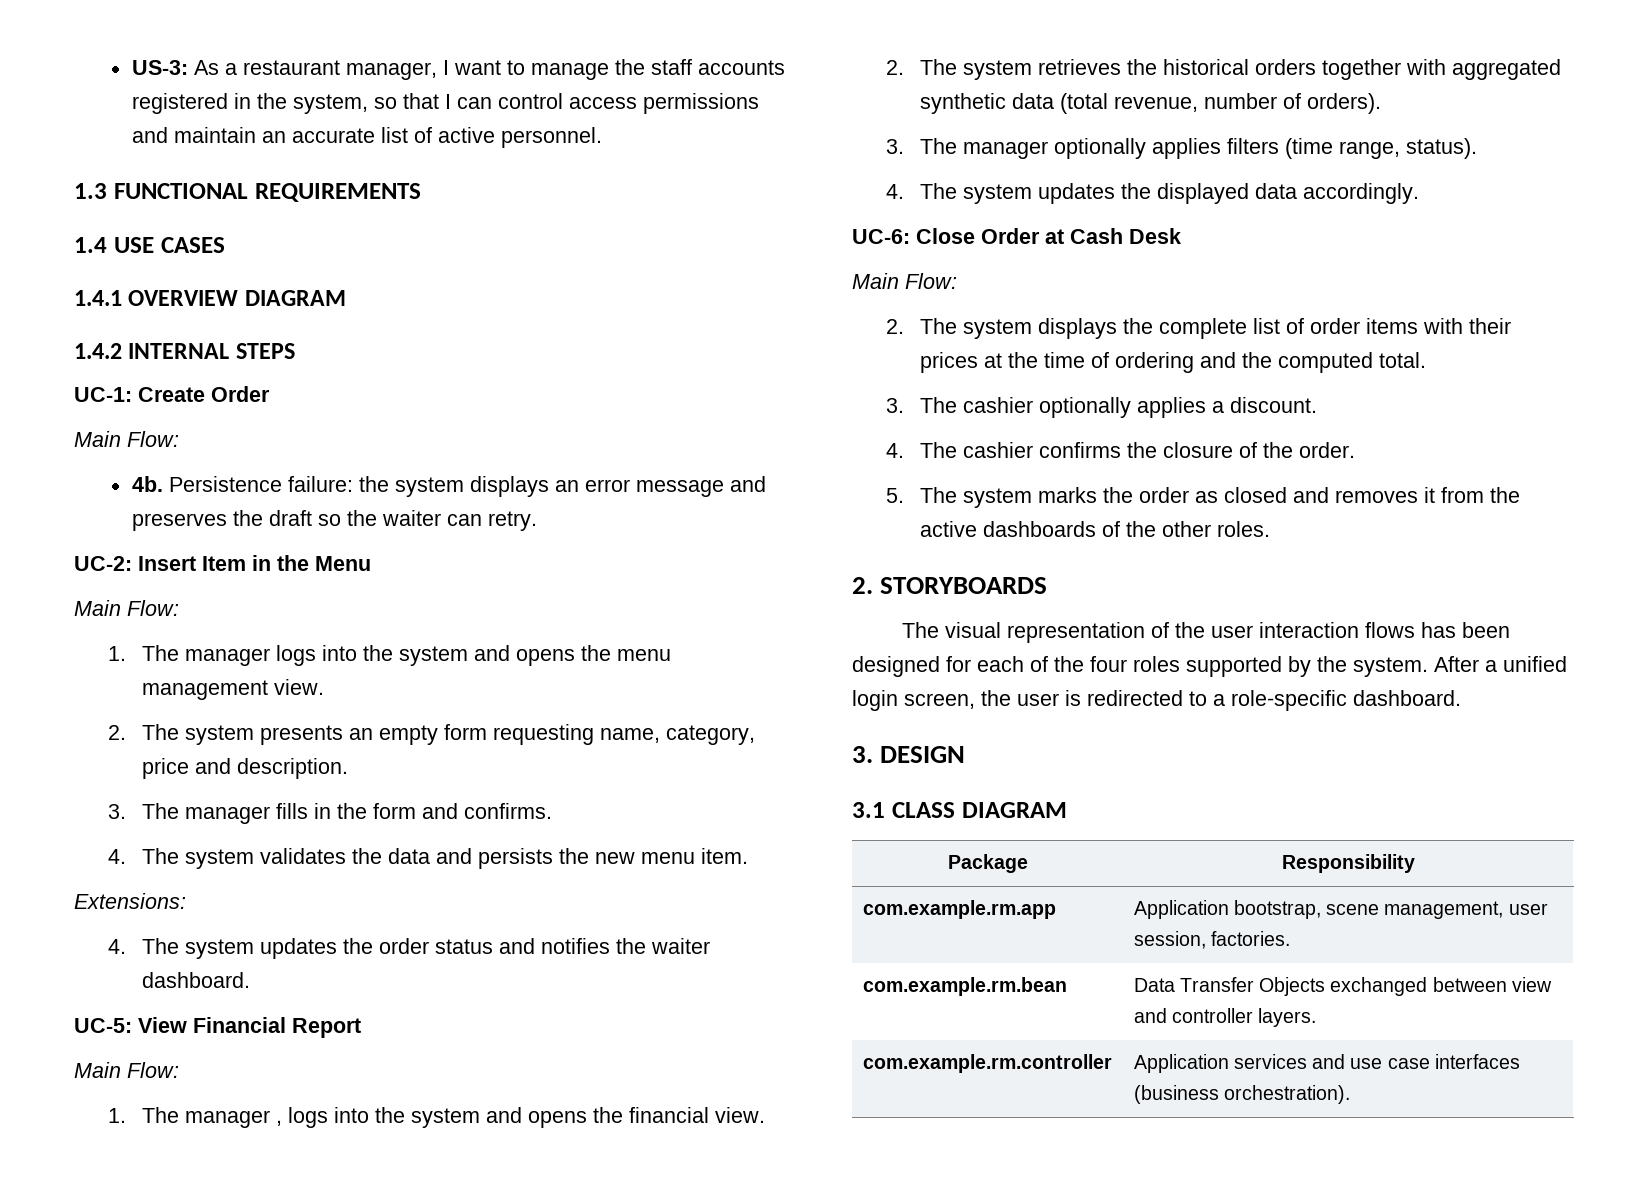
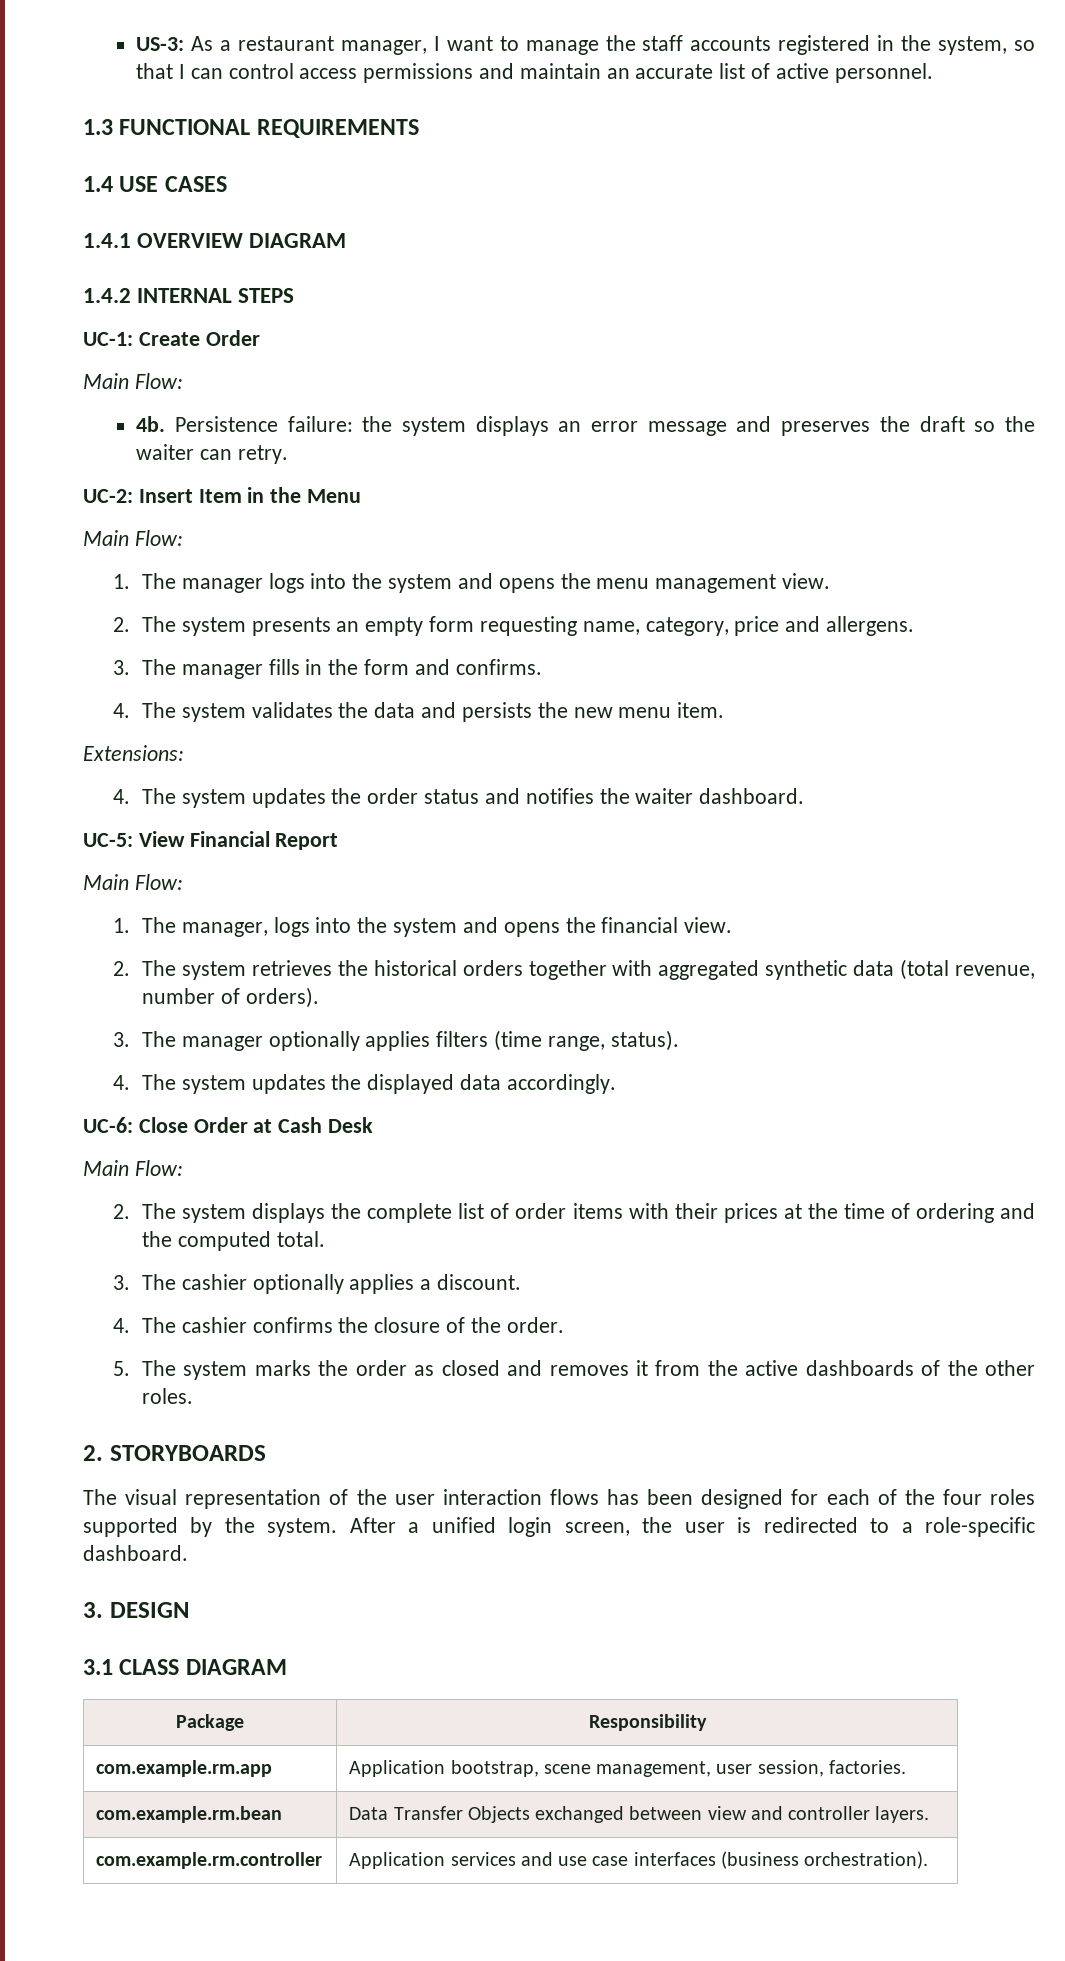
[237,758,349,779] description. -> [825,616,914,636] allergens.
[185,1110,283,1128] manager , -> [181,922,268,937] manager,

